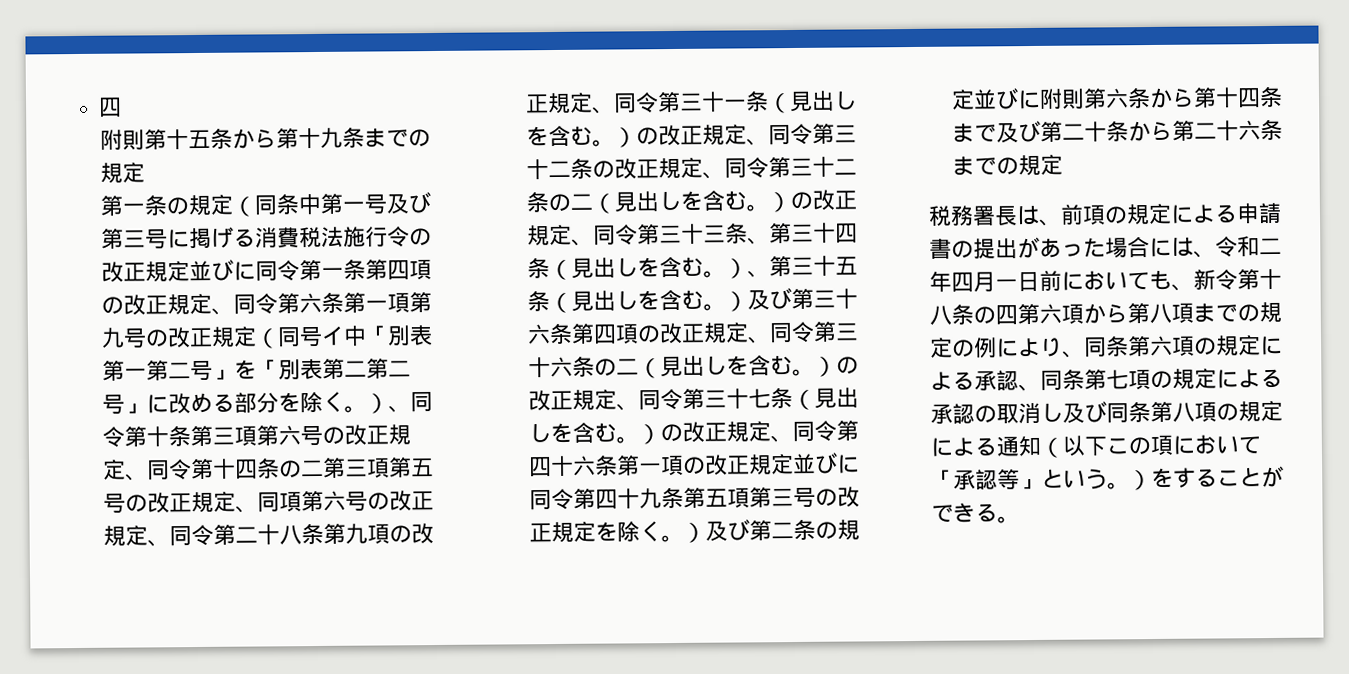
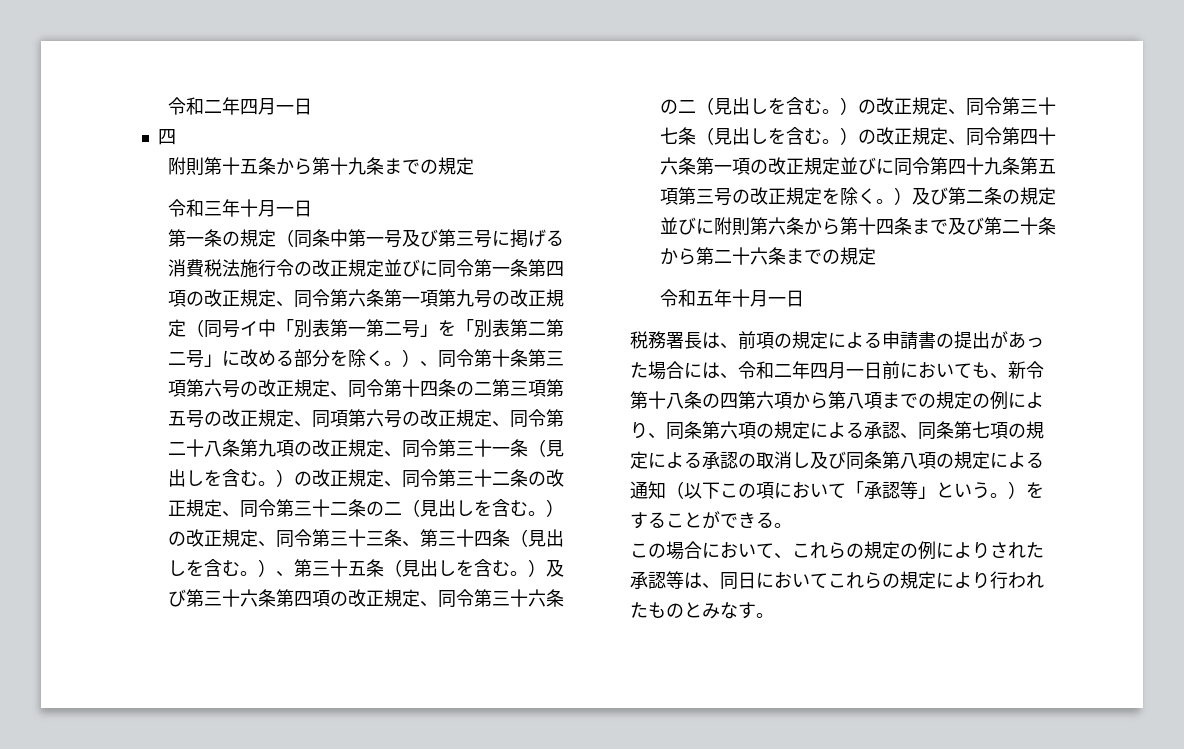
(98, 106) none -> [167,97,312,115] 令和二年四月一日 //
(145, 172) none -> [167,199,312,217] // 令和三年十月一日
(1063, 164) none -> [659,289,804,307] // 令和五年十月一日
(1020, 520) none -> [630,541,1045,560] [630,571,1045,590] [630,602,775,619] // この場合において、これらの規定の例によりされた承認等は、同日においてこれらの規定により行われたものとみなす。

